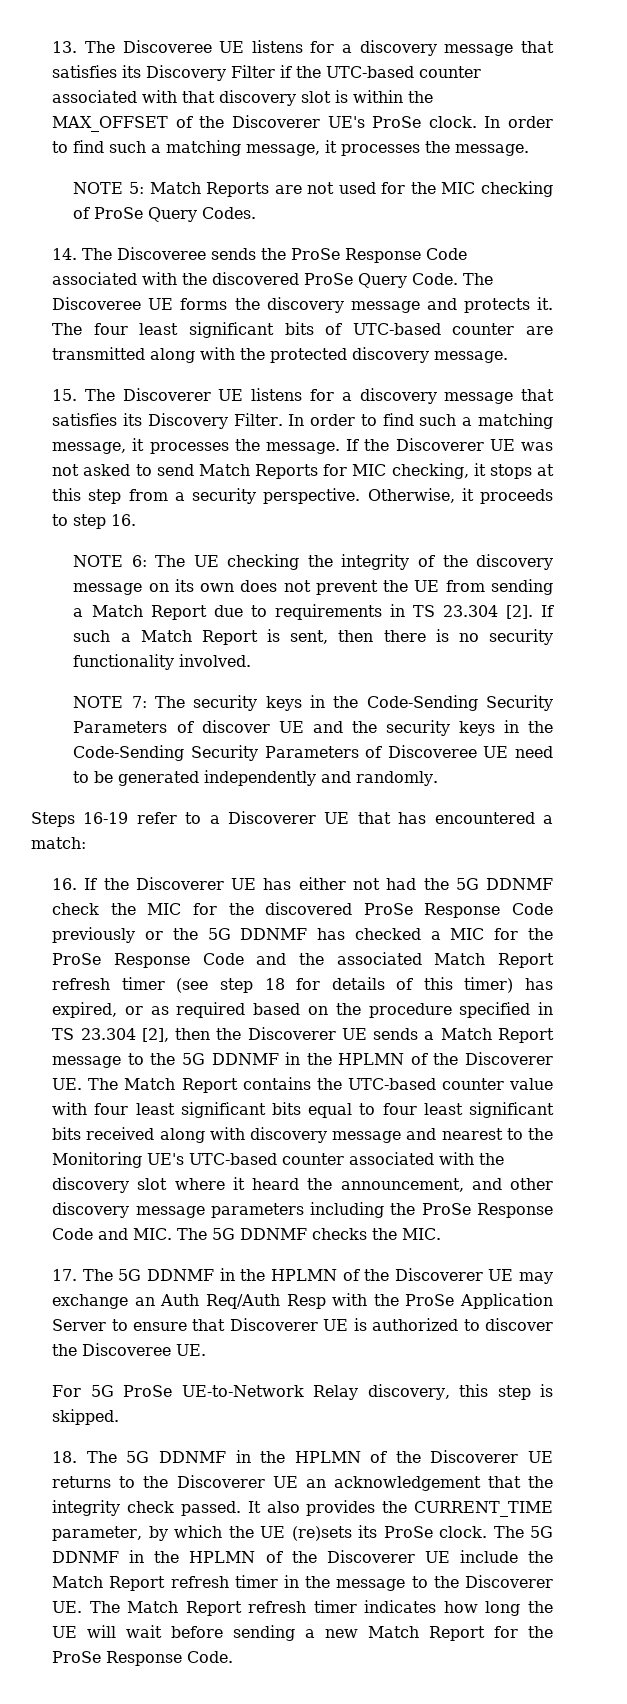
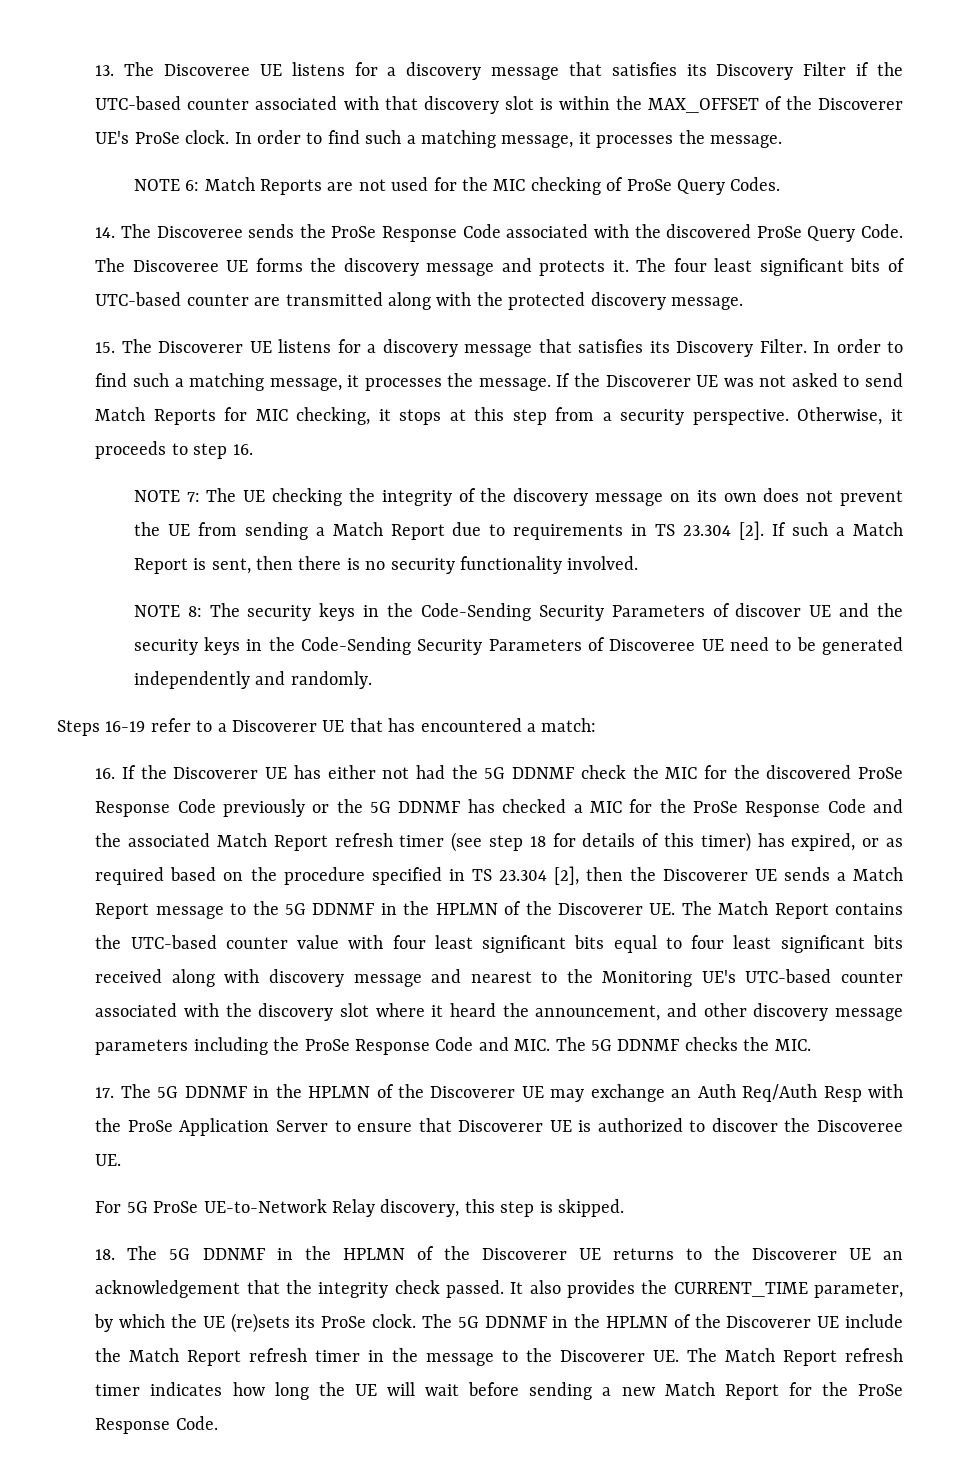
[129,182,145,194] 5: -> [185,180,200,191] 6:
[131,555,147,567] 6: -> [186,492,200,502] 7:
[131,696,147,708] 7: -> [187,606,202,617] 8:

